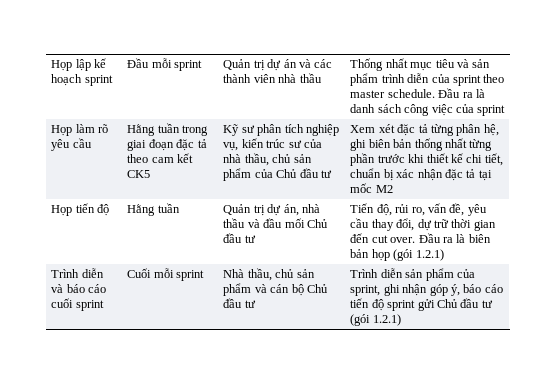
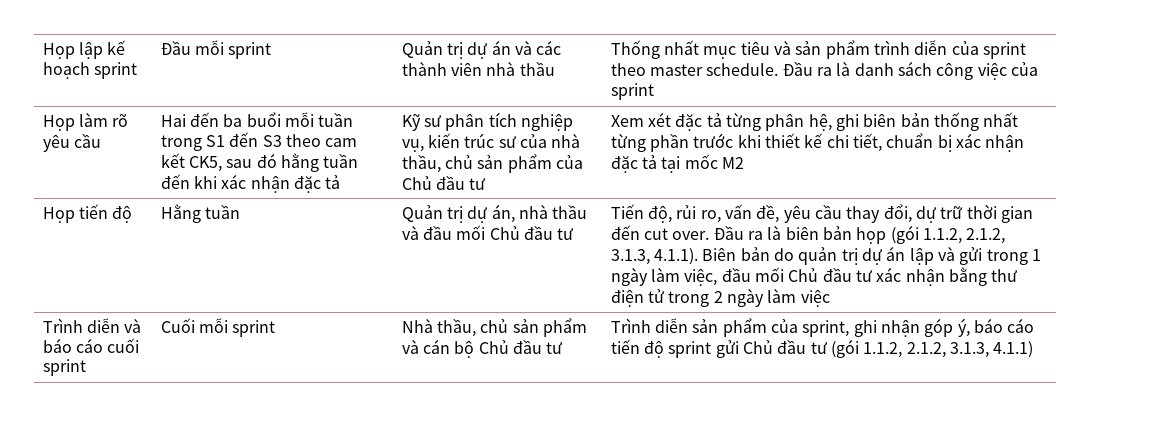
[127,123,209,136] [127,139,207,151] [127,153,194,163] [127,170,151,178] Hằng tuần trong giai đoạn đặc tả theo cam kết CK5 -> [160,112,354,127] [160,132,358,151] [160,153,359,172] [160,174,341,193] Hai đến ba buổi mỗi tuần trong S1 đến S3 theo cam kết CK5, sau đó hằng tuần đến khi xác nhận đặc tả
[415,249,444,261] 1.2.1) -> [922,228,1006,244] [610,246,1041,265] [610,267,1018,286] [610,288,830,307] 1.1.2, 2.1.2, 3.1.3, 4.1.1). Biên bản do quản trị dự án lập và gửi trong 1 ngày làm việc, đầu mối Chủ đầu tư xác nhận bằng thư điện tử trong 2 ngày làm việc
[372,314,401,326] 1.2.1) -> [863,341,1034,358] 1.1.2, 2.1.2, 3.1.3, 4.1.1)

